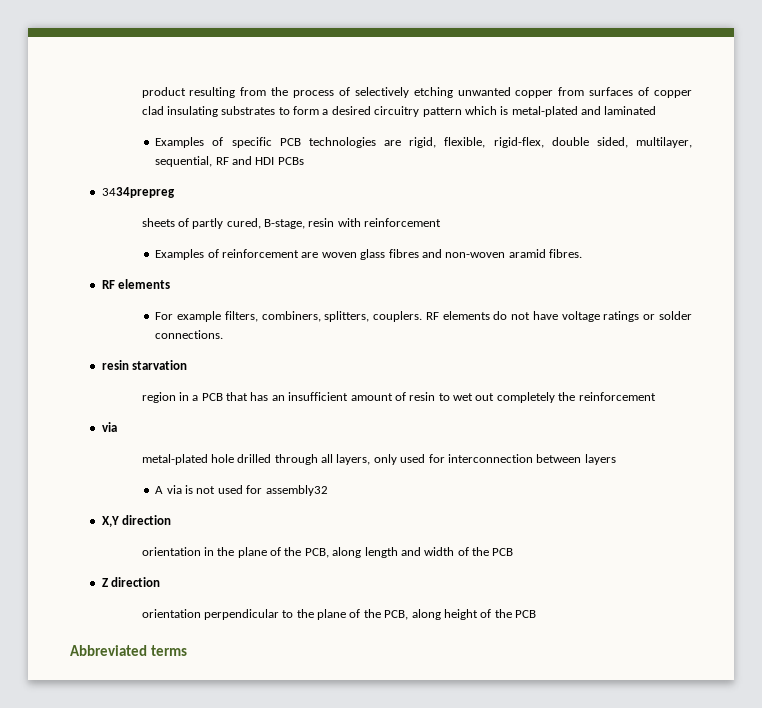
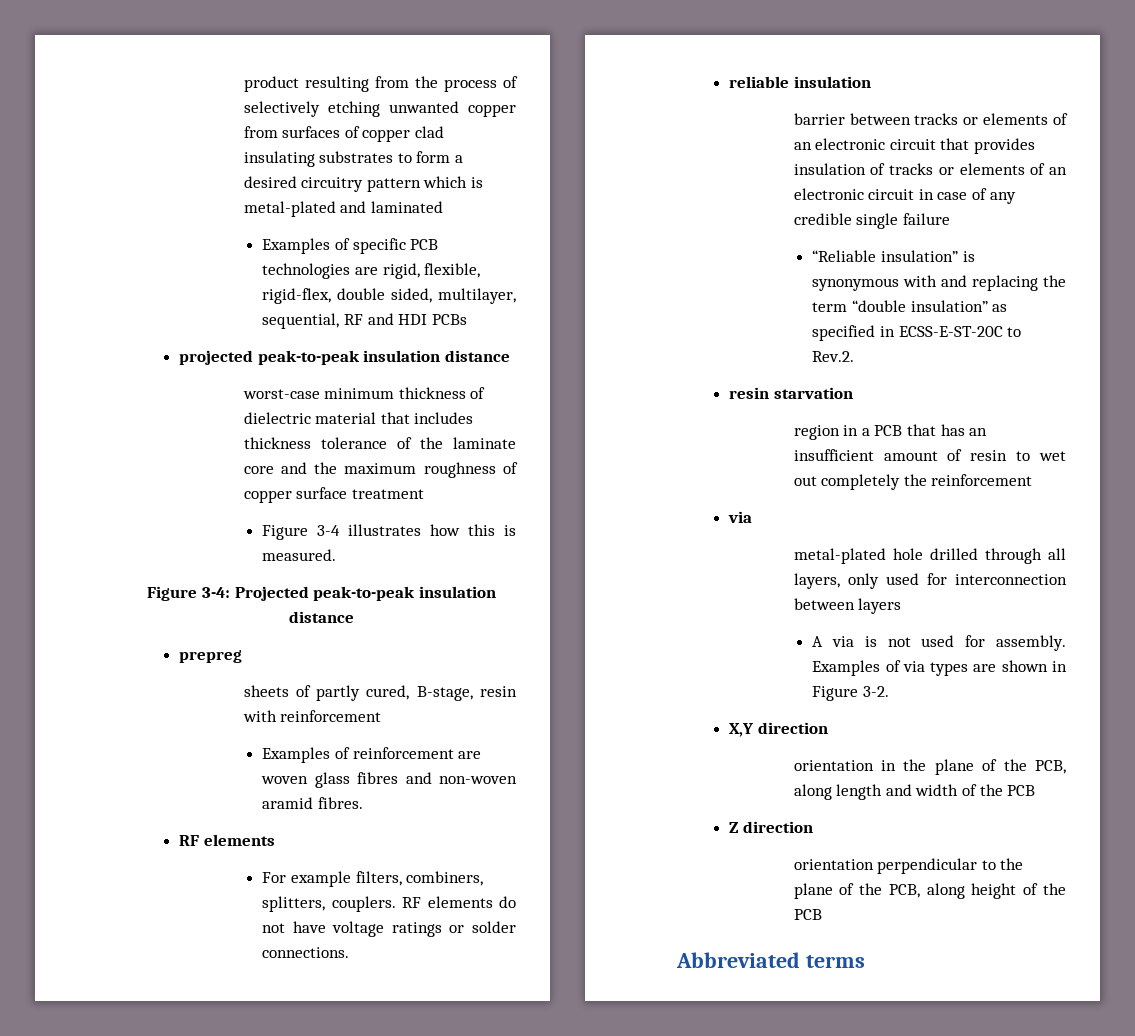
[101,187,175,198] 3434prepreg -> [179,350,511,365] [242,387,486,399] [243,412,474,424] [243,437,516,449] [243,462,518,478] [243,487,424,503] [262,524,516,540] [262,549,337,561] [147,586,496,601] [289,611,354,623] [179,650,243,663] projected peak-to-peak insulation distance // worst-case minimum thickness of dielectric material that includes thickness tolerance of the laminate core and the maximum roughness of copper surface treatment // Figure 3-4 illustrates how this is measured. // Figure 3-4: Projected peak-to-peak insulation distance // prepreg
(224, 334) none -> [729,76,871,88] [793,113,1068,125] [793,138,1036,154] [793,163,1067,175] [793,188,1016,204] [793,213,950,229] [812,250,975,262] [812,275,1066,291] [812,300,1008,312] [812,325,1022,341] [812,351,855,362] // reliable insulation // barrier between tracks or elements of an electronic circuit that provides insulation of tracks or elements of an electronic circuit in case of any credible single failure // “Reliable insulation” is synonymous with and replacing the term “double insulation” as specified in ECSS-E-ST-20C to Rev.2.
[265,485,328,496] assembly32 -> [995,635,1066,651] [812,660,1067,676] [812,686,889,701] assembly. Examples of via types are shown in Figure 3-2.

